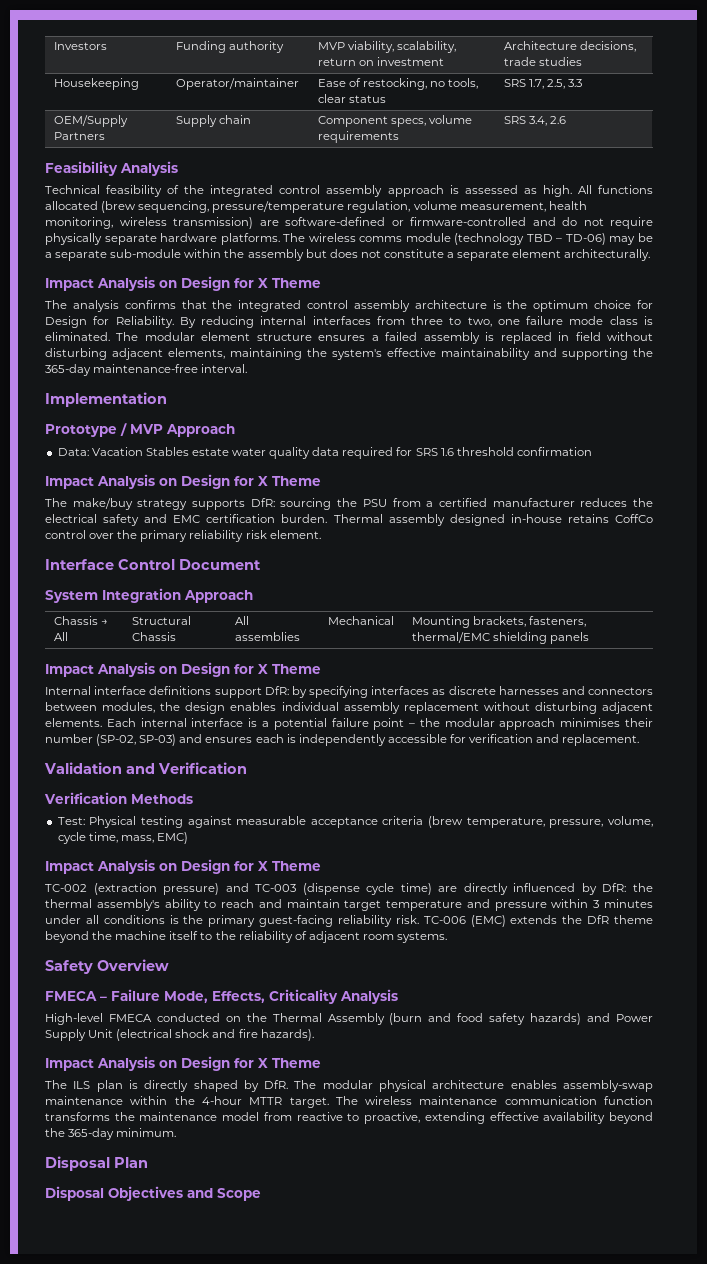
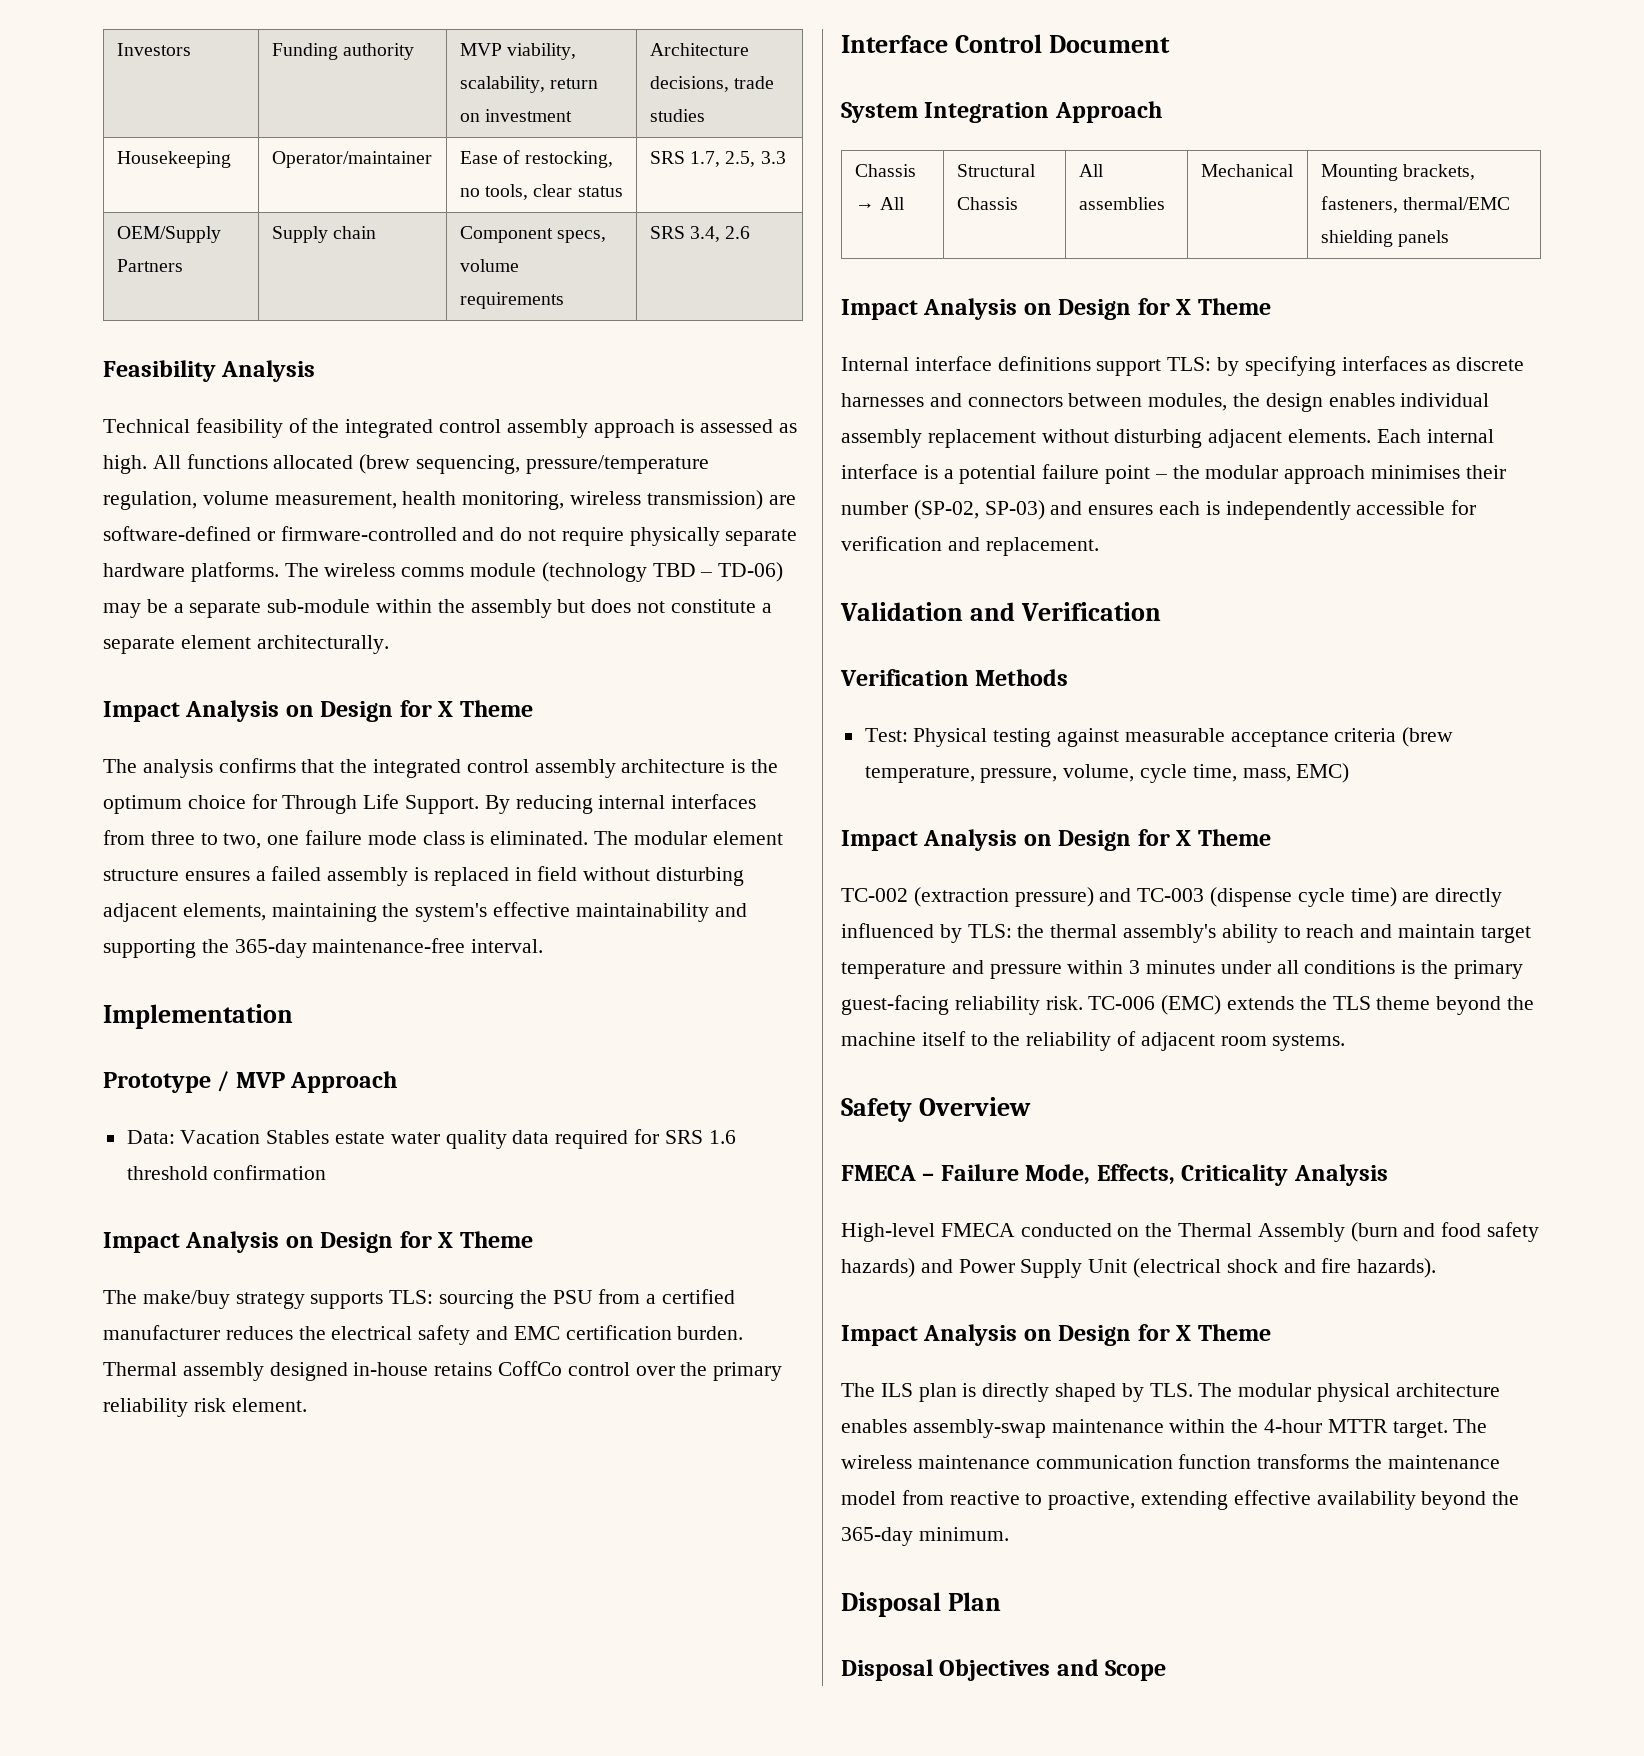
[45,316,174,328] Design for Reliability. -> [282,794,480,814] Through Life Support.
[250,498,275,507] DfR: -> [389,1290,434,1304] TLS:
[264,686,289,695] DfR: -> [1167,357,1212,371] TLS:
[602,883,627,892] DfR: -> [967,924,1012,938] TLS:
[587,915,610,924] DfR -> [1332,996,1371,1010] TLS
[264,1080,289,1089] DfR. -> [1149,1383,1193,1397] TLS.

